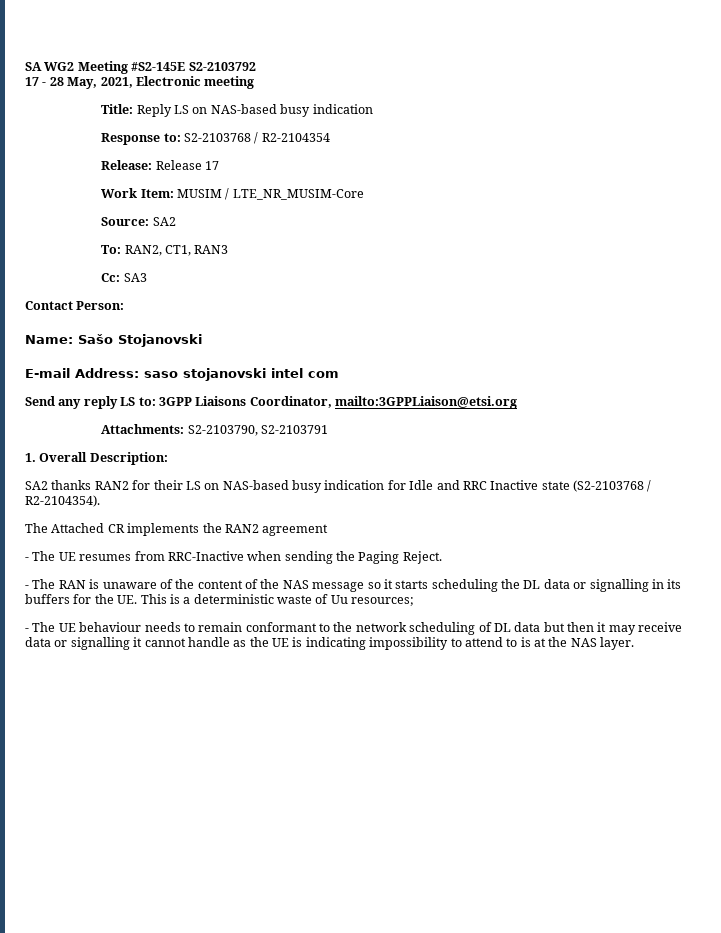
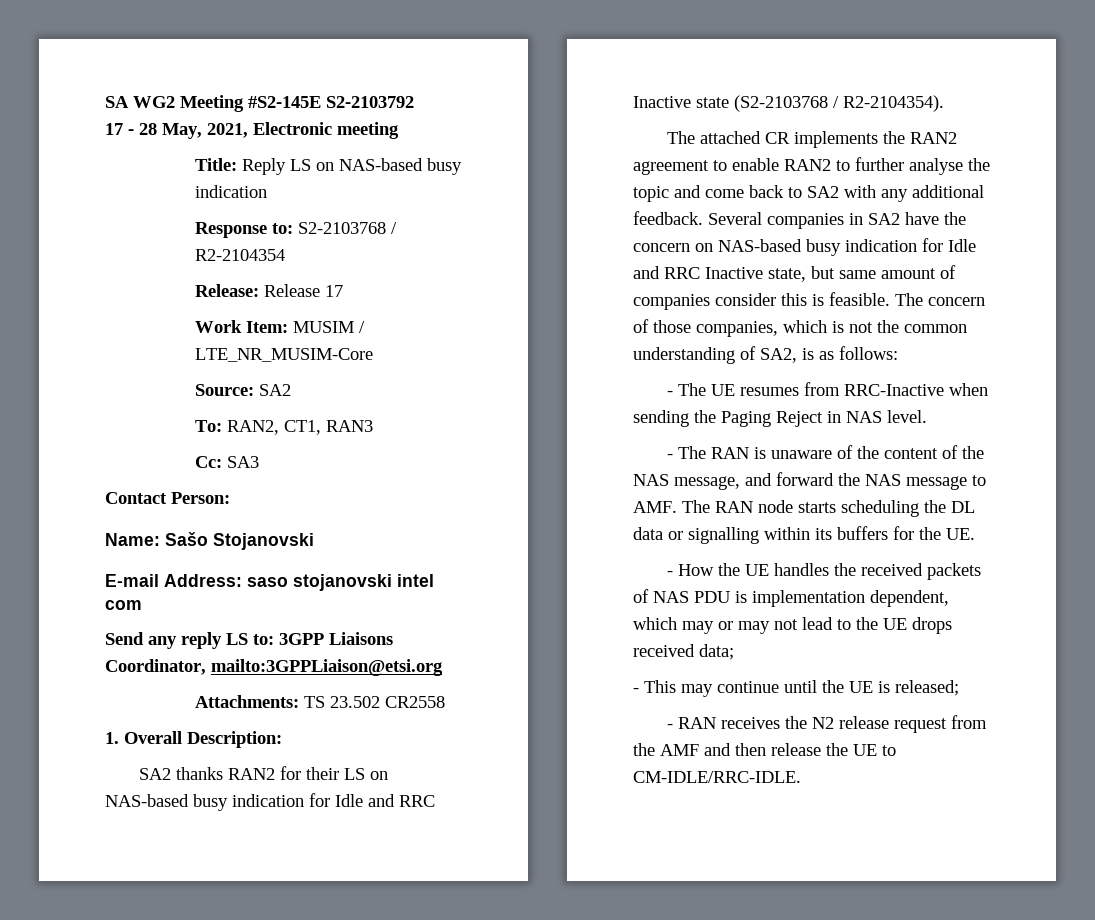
[187,425,329,436] S2-2103790, S2-2103791 -> [304,696,446,708] TS 23.502 CR2558
[51,523,105,533] Attached -> [699,131,761,144] attached
(329, 530) none -> [713,157,990,175] [633,185,984,202] [633,211,966,229] [633,238,976,256] [633,265,956,282] [633,292,985,310] [633,319,967,337] [633,346,898,364] to enable RAN2 to further analyse the topic and come back to SA2 with any additional feedback. Several companies in SA2 have the concern on NAS-based busy indication for Idle and RRC Inactive state, but same amount of companies consider this is feasible. The concern of those companies, which is not the common understanding of SA2, is as follows:
[402,551,442,564] Reject. -> [776,410,927,427] Reject in NAS level.
[312,579,393,592] message so it -> [674,472,986,490] [633,500,793,513] message, and forward the NAS message to AMF. The RAN node
[651,579,664,589] in -> [764,527,810,540] within
[140,594,415,606] [25,622,683,635] [25,637,635,650] This is a deterministic waste of Uu resources; // - The UE behaviour needs to remain conformant to the network scheduling of DL data but then it may receive data or signalling it cannot handle as the UE is indicating impossibility to attend to is at the NAS layer. -> [666,563,981,580] [633,589,949,607] [633,617,952,634] [633,644,734,660] [633,680,959,697] [666,715,987,733] [633,743,896,756] [633,771,801,783] // - How the UE handles the received packets of NAS PDU is implementation dependent, which may or may not lead to the UE drops received data; // - This may continue until the UE is released; // - RAN receives the N2 release request from the AMF and then release the UE to CM-IDLE/RRC-IDLE.

